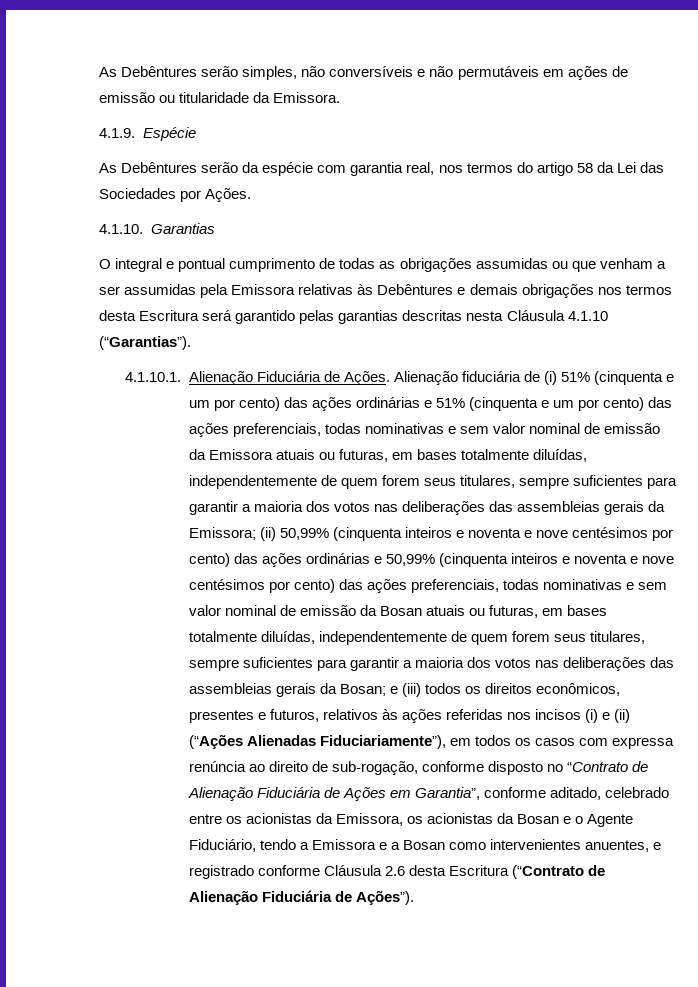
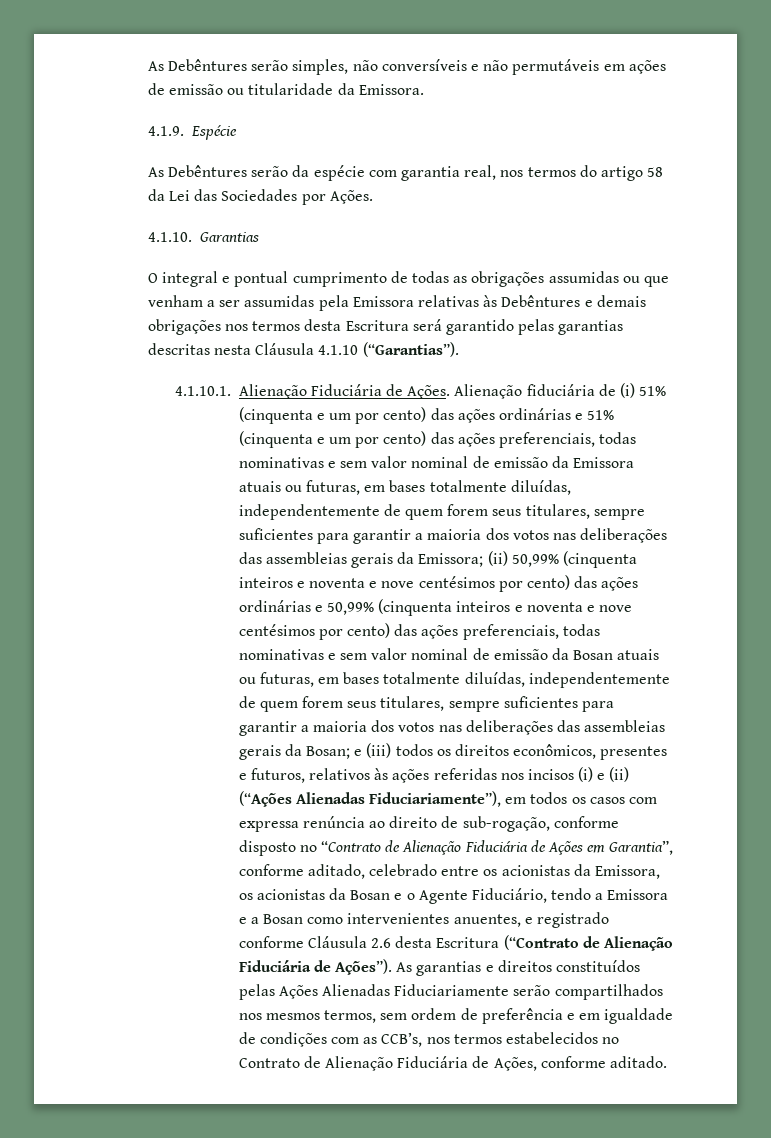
(414, 897) none -> [396,960,640,976] [238,984,663,1000] [238,1008,674,1024] [238,1032,620,1047] [238,1056,667,1071] As garantias e direitos constituídos pelas Ações Alienadas Fiduciariamente serão compartilhados nos mesmos termos, sem ordem de preferência e em igualdade de condições com as CCB’s, nos termos estabelecidos no Contrato de Alienação Fiduciária de Ações, conforme aditado.

